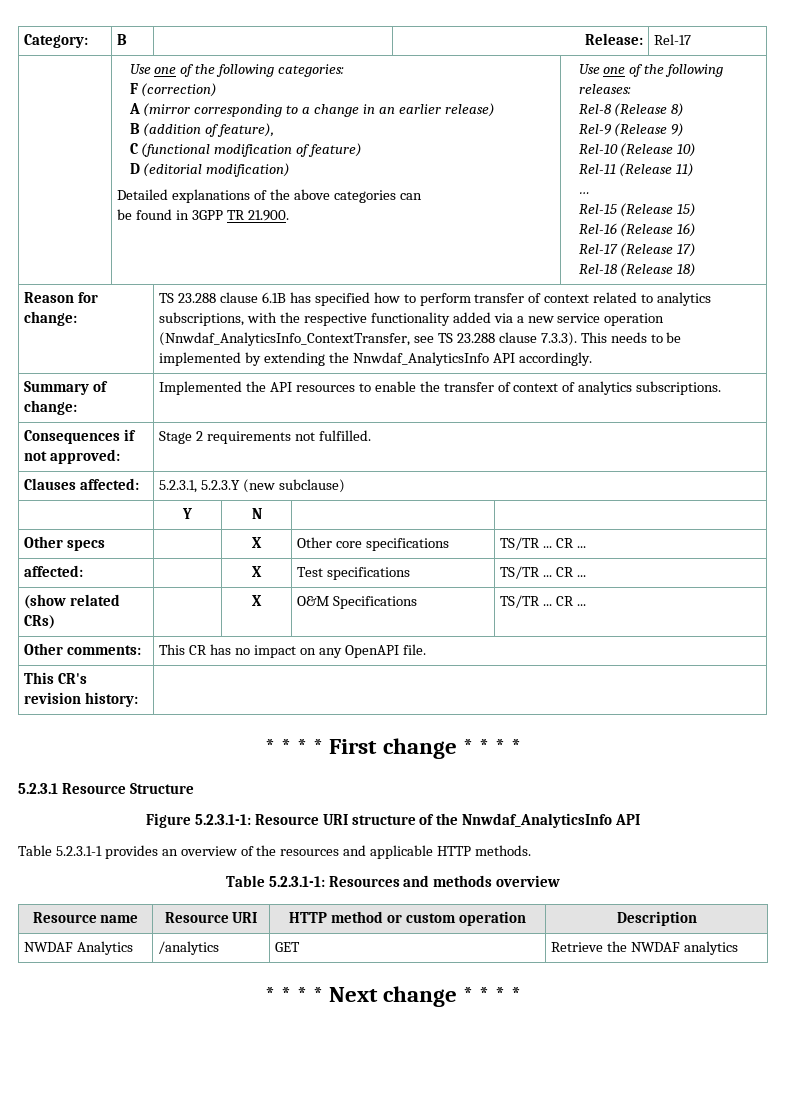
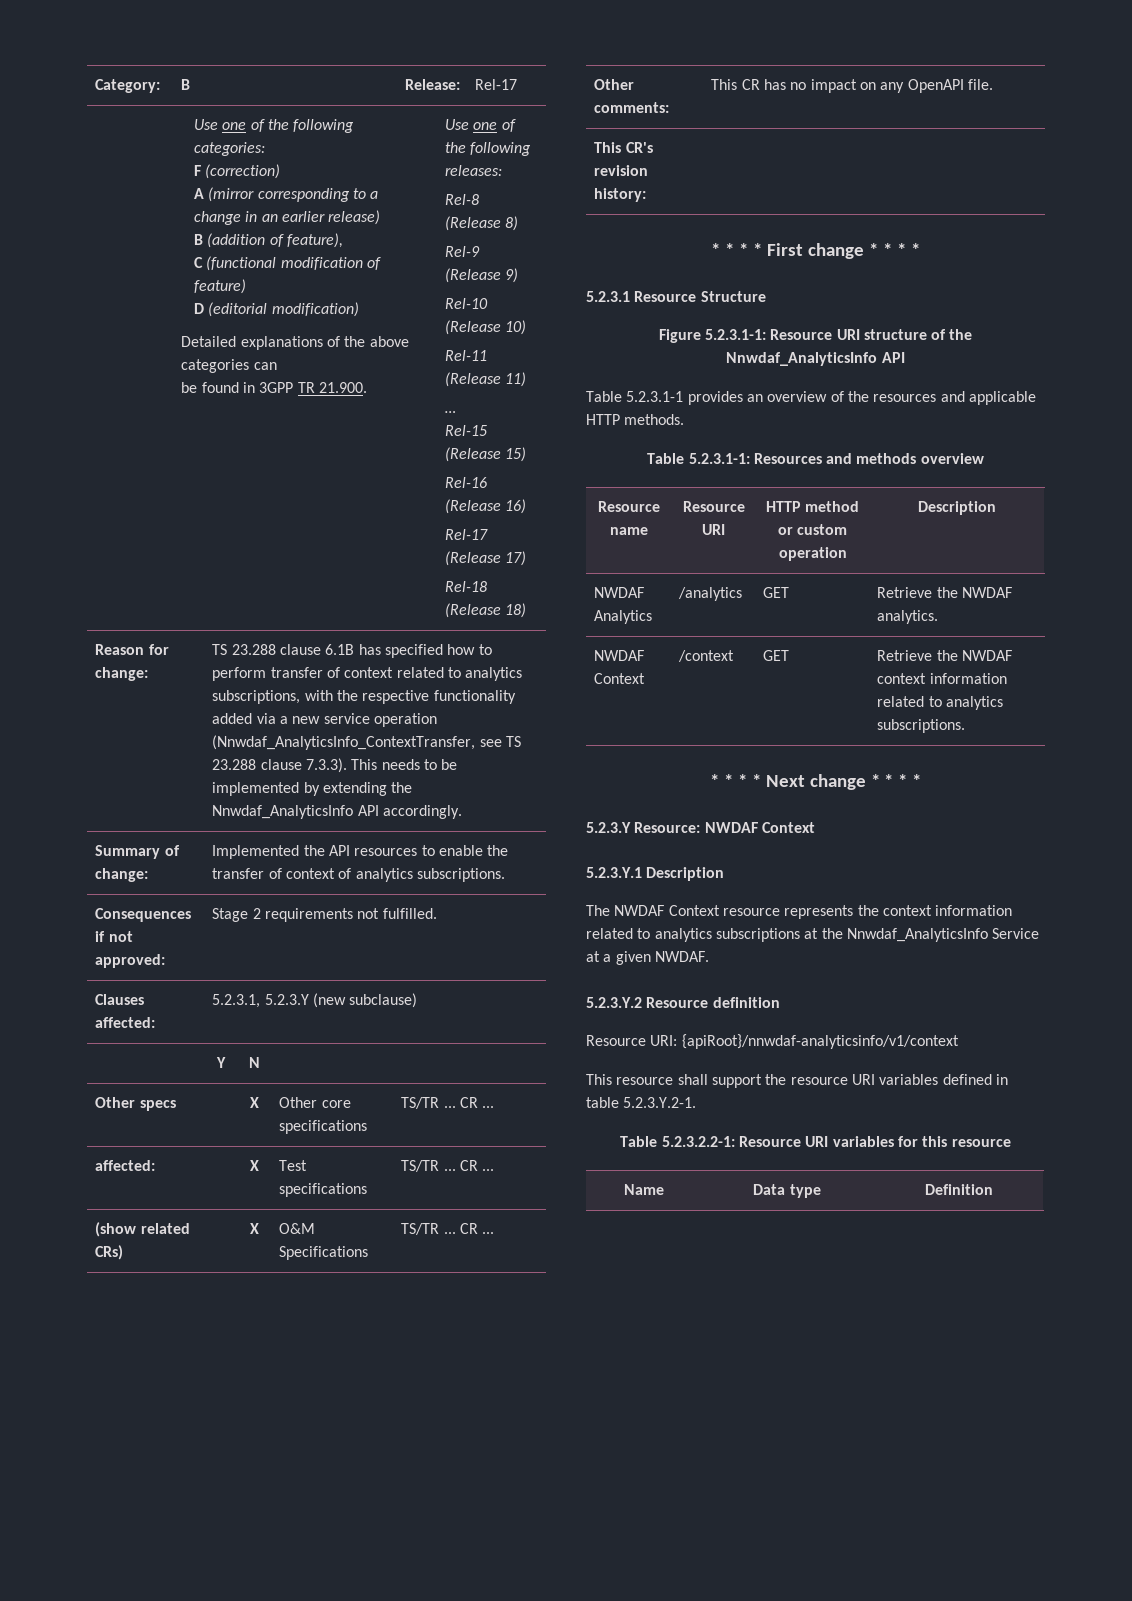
[683,941,738,955] analytics -> [877,610,939,624] [594,650,645,661] [594,673,646,684] [678,650,735,662] [763,650,790,661] [877,650,1012,661] [877,673,1007,684] [877,696,1003,710] [877,719,966,733] analytics. // NWDAF Context | /context | GET | Retrieve the NWDAF context information related to analytics subscriptions.
(522, 994) none -> [586,822,815,833] [586,867,725,881] [586,905,1013,919] [586,928,1040,942] [586,951,709,965] [586,997,780,1008] [586,1034,959,1049] [586,1074,1008,1088] [586,1097,697,1108] [620,1136,1011,1147] [623,1184,664,1195] [753,1184,821,1198] [924,1184,993,1195] // 5.2.3.Y Resource: NWDAF Context // 5.2.3.Y.1 Description // The NWDAF Context resource represents the context information related to analytics subscriptions at the Nnwdaf_AnalyticsInfo Service at a given NWDAF. // 5.2.3.Y.2 Resource definition // Resource URI: {apiRoot}/nnwdaf-analyticsinfo/v1/context // This resource shall support the resource URI variables defined in table 5.2.3.Y.2-1. // Table 5.2.3.2.2-1: Resource URI variables for this resource // Name | Data type | Definition

